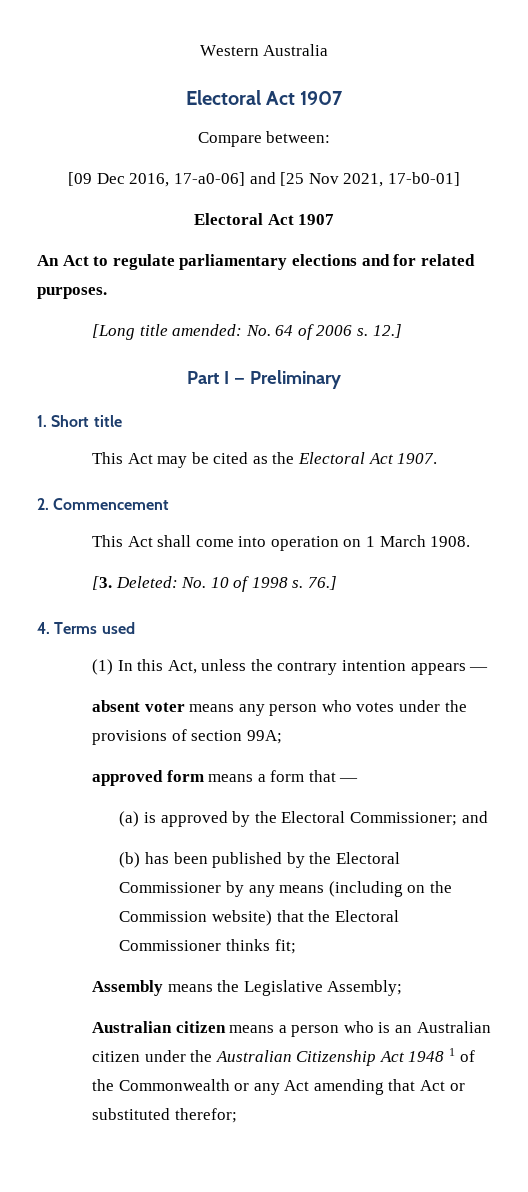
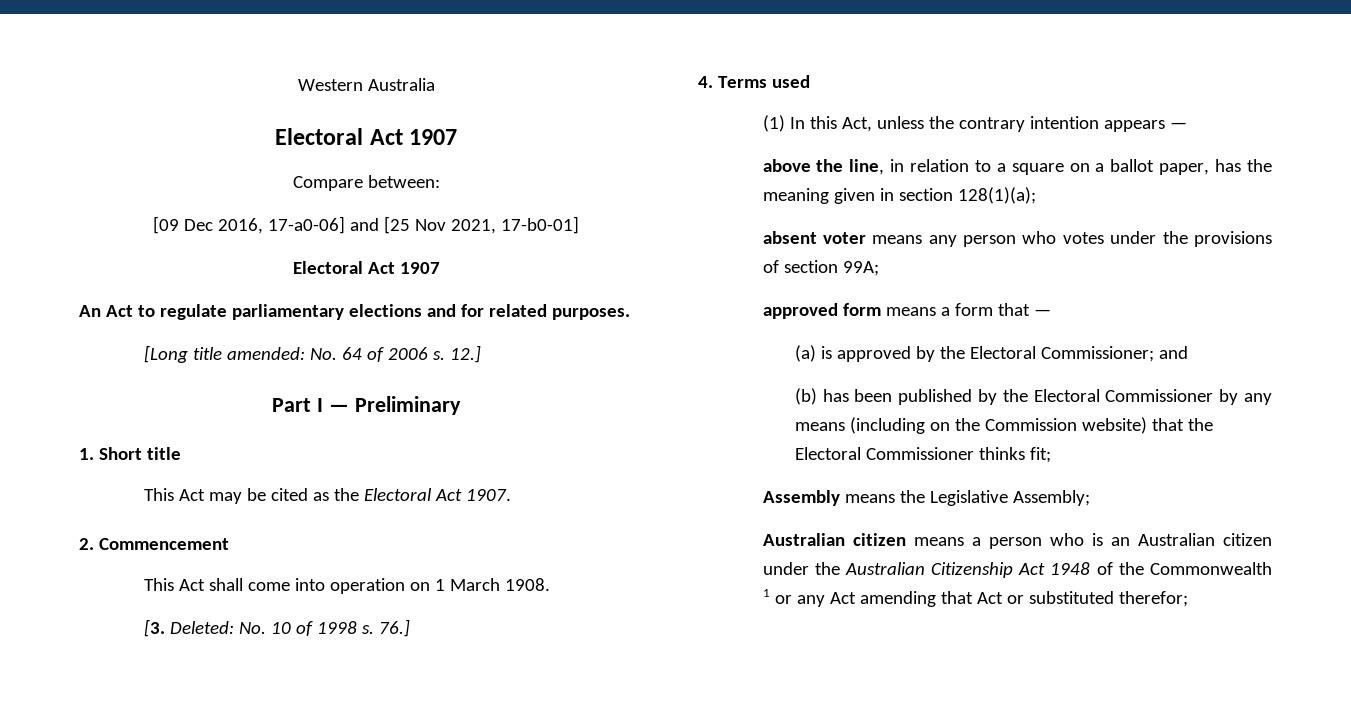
(489, 669) none -> [762,159,1272,175] [762,187,1036,204] // above the line, in relation to a square on a ballot paper, has the meaning given in section 128(1)(a);
[449,1048,456,1056] 1 -> (1091, 568) none
(230, 1085) none -> [762,589,770,597] 1

